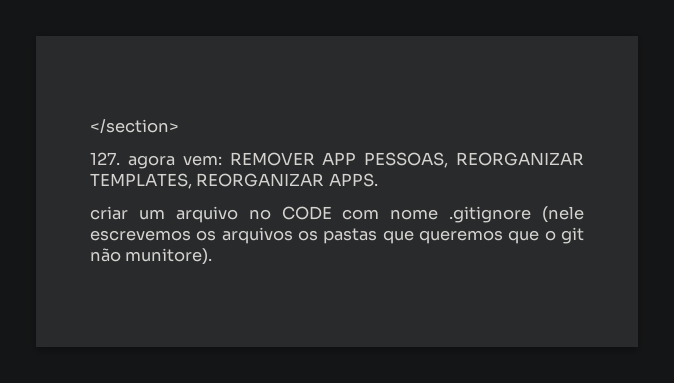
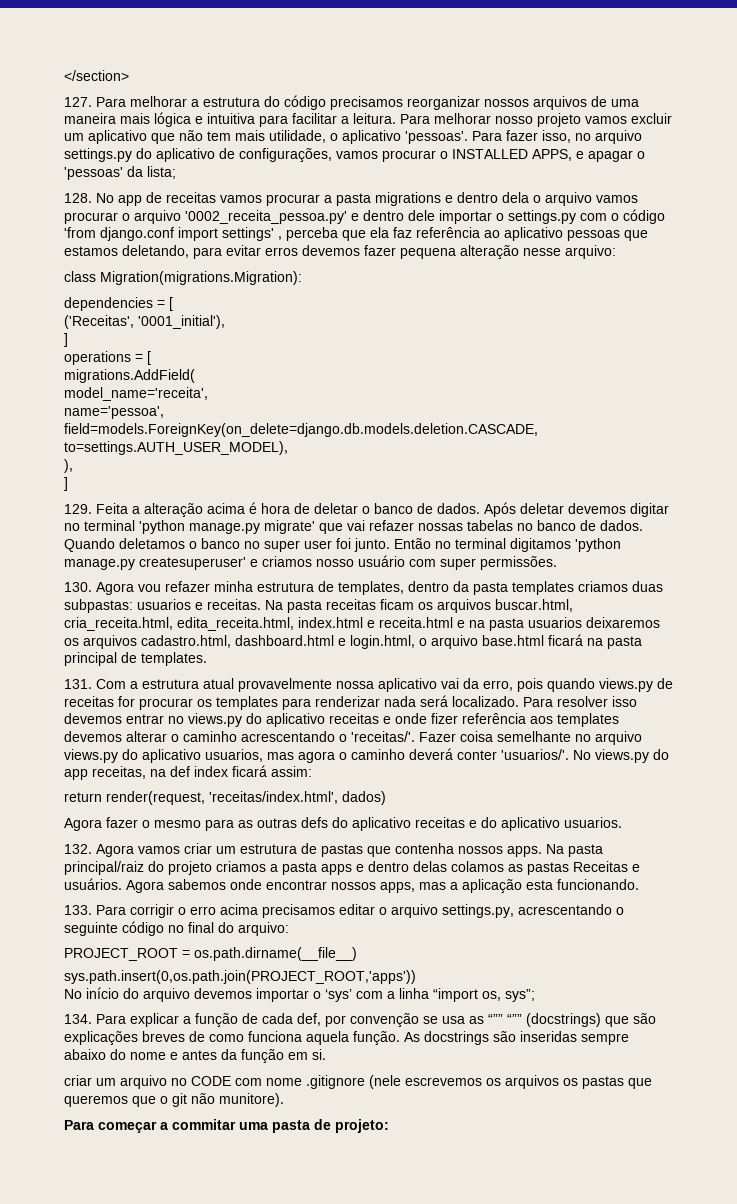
[127,152,584,169] [90,173,378,189] agora vem: REMOVER APP PESSOAS, REORGANIZAR TEMPLATES, REORGANIZAR APPS. -> [96,95,639,110] [64,112,672,127] [64,130,642,144] [64,148,645,162] [64,166,176,180] [64,192,638,206] [64,209,665,224] [64,227,648,241] [64,245,616,259] [64,271,302,285] [64,297,173,311] [64,315,225,329] [64,333,68,347] [64,351,151,365] [64,369,195,383] [64,387,208,401] [64,406,164,419] [64,423,538,437] [64,441,288,455] [64,459,73,473] [64,477,68,491] [64,502,669,517] [64,520,643,534] [64,538,621,552] [64,555,557,570] [64,581,663,595] [64,599,573,613] [64,617,660,631] [64,634,642,649] [64,652,207,666] [64,678,673,692] [64,695,637,710] [64,713,619,727] [64,731,642,745] [64,748,669,763] [64,765,312,780] [64,791,386,805] [64,817,622,831] [64,843,603,857] [64,861,640,875] [64,878,639,893] [64,904,624,918] [64,921,289,936] [64,947,357,961] [64,970,416,984] [64,987,535,1002] [64,1013,656,1027] [64,1031,629,1045] [64,1049,326,1063] Para melhorar a estrutura do código precisamos reorganizar nossos arquivos de uma maneira mais lógica e intuitiva para facilitar a leitura. Para melhorar nosso projeto vamos excluir um aplicativo que não tem mais utilidade, o aplicativo 'pessoas'. Para fazer isso, no arquivo settings.py do aplicativo de configurações, vamos procurar o INSTALLED APPS, e apagar o 'pessoas' da lista; // 128. No app de receitas vamos procurar a pasta migrations e dentro dela o arquivo vamos procurar o arquivo '0002_receita_pessoa.py' e dentro dele importar o settings.py com o código 'from django.conf import settings' , perceba que ela faz referência ao aplicativo pessoas que estamos deletando, para evitar erros devemos fazer pequena alteração nesse arquivo: // class Migration(migrations.Migration): // dependencies = [ // ('Receitas', '0001_initial'), // ] // operations = [ // migrations.AddField( // model_name='receita', // name='pessoa', // field=models.ForeignKey(on_delete=django.db.models.deletion.CASCADE, to=settings.AUTH_USER_MODEL), // ), // ] // 129. Feita a alteração acima é hora de deletar o banco de dados. Após deletar devemos digitar no terminal 'python manage.py migrate' que vai refazer nossas tabelas no banco de dados. Quando deletamos o banco no super user foi junto. Então no terminal digitamos 'python manage.py createsuperuser' e criamos nosso usuário com super permissões. // 130. Agora vou refazer minha estrutura de templates, dentro da pasta templates criamos duas subpastas: usuarios e receitas. Na pasta receitas ficam os arquivos buscar.html, cria_receita.html, edita_receita.html, index.html e receita.html e na pasta usuarios deixaremos os arquivos cadastro.html, dashboard.html e login.html, o arquivo base.html ficará na pasta principal de templates. // 131. Com a estrutura atual provavelmente nossa aplicativo vai da erro, pois quando views.py de receitas for procurar os templates para renderizar nada será localizado. Para resolver isso devemos entrar no views.py do aplicativo receitas e onde fizer referência aos templates devemos alterar o caminho acrescentando o 'receitas/'. Fazer coisa semelhante no arquivo views.py do aplicativo usuarios, mas agora o caminho deverá conter 'usuarios/'. No views.py do app receitas, na def index ficará assim: // return render(request, 'receitas/index.html', dados) // Agora fazer o mesmo para as outras defs do aplicativo receitas e do aplicativo usuarios. // 132. Agora vamos criar um estrutura de pastas que contenha nossos apps. Na pasta principal/raiz do projeto criamos a pasta apps e dentro delas colamos as pastas Receitas e usuários. Agora sabemos onde encontrar nossos apps, mas a aplicação esta funcionando. // 133. Para corrigir o erro acima precisamos editar o arquivo settings.py, acrescentando o seguinte código no final do arquivo: // PROJECT_ROOT = os.path.dirname(__file__) // sys.path.insert(0,os.path.join(PROJECT_ROOT,'apps')) // No início do arquivo devemos importar o ‘sys’ com a linha “import os, sys”; // 134. Para explicar a função de cada def, por convenção se usa as “”” “”” (docstrings) que são explicações breves de como funciona aquela função. As docstrings são inseridas sempre abaixo do nome e antes da função em si.
(213, 256) none -> [64,1119,389,1133] // Para começar a commitar uma pasta de projeto:

